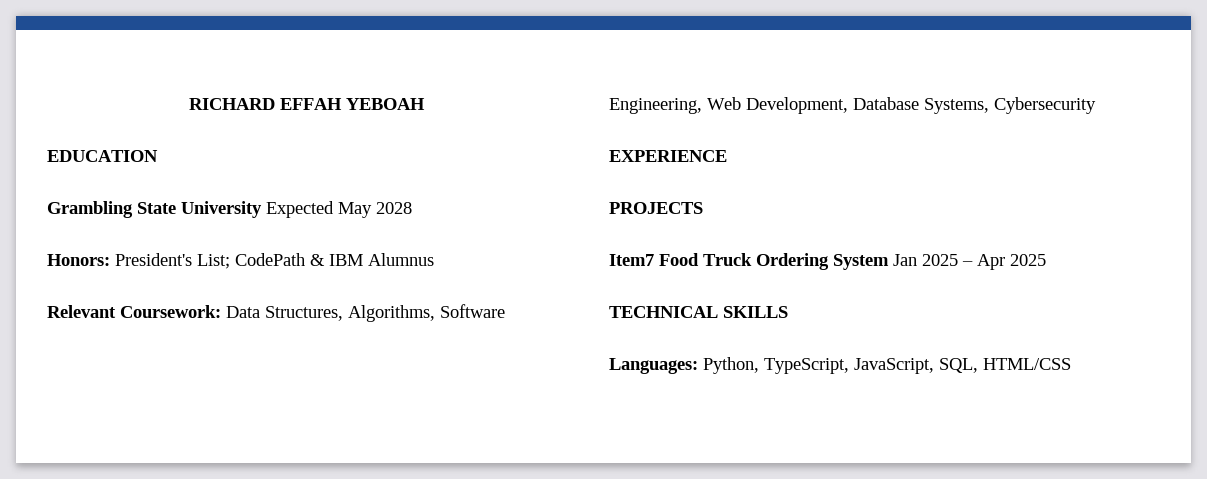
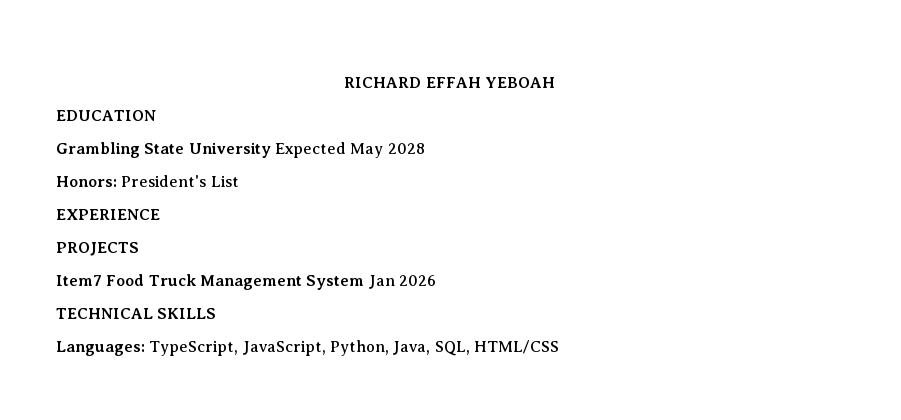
[197,253,434,269] [47,304,505,322] [609,97,1096,114] List; CodePath & IBM Alumnus // Relevant Coursework: Data Structures, Algorithms, Software Engineering, Web Development, Database Systems, Cybersecurity -> [210,175,239,187] List
[756,253,829,270] Ordering -> [199,275,302,290] Management
[922,254,1046,270] 2025 – Apr 2025 -> [398,275,436,286] 2026
[703,357,759,374] Python, -> (145, 348) none
(934, 366) none -> [329,340,431,356] Python, Java,

